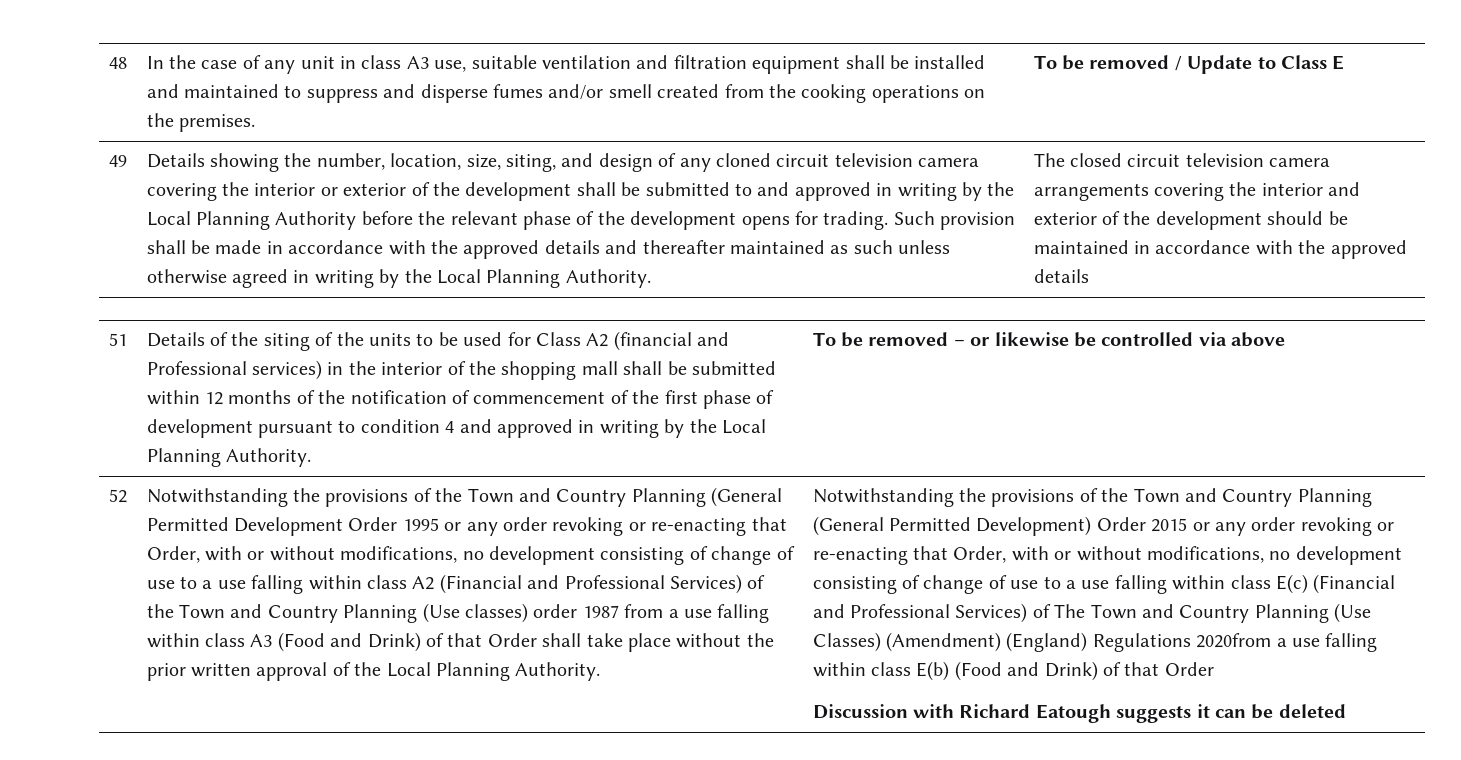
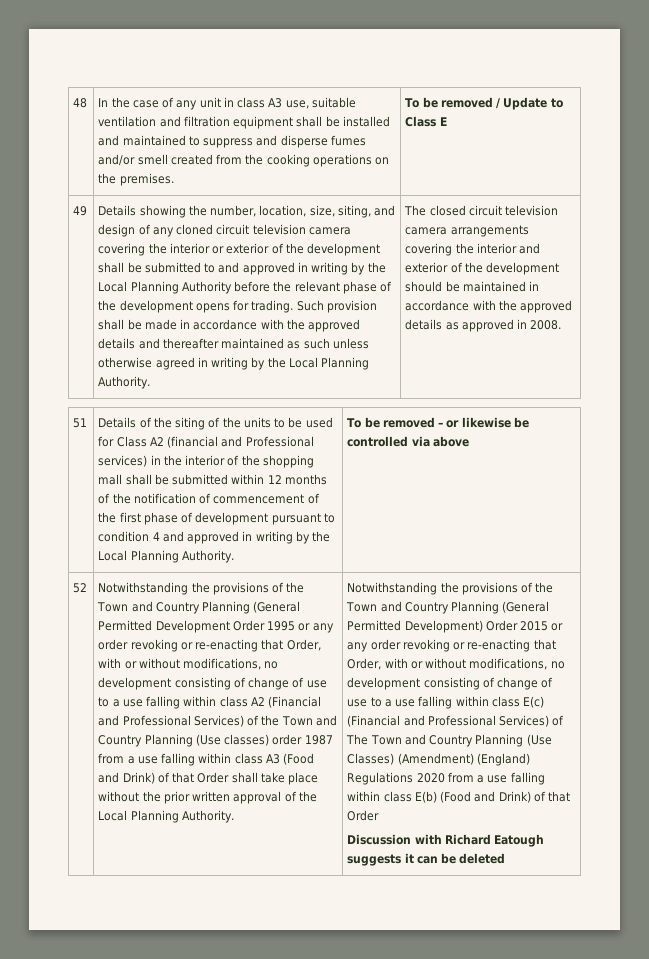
(1089, 276) none -> [445,319,562,332] as approved in 2008.
[1196,633,1272,648] 2020from -> [416,772,474,783] 2020 from

